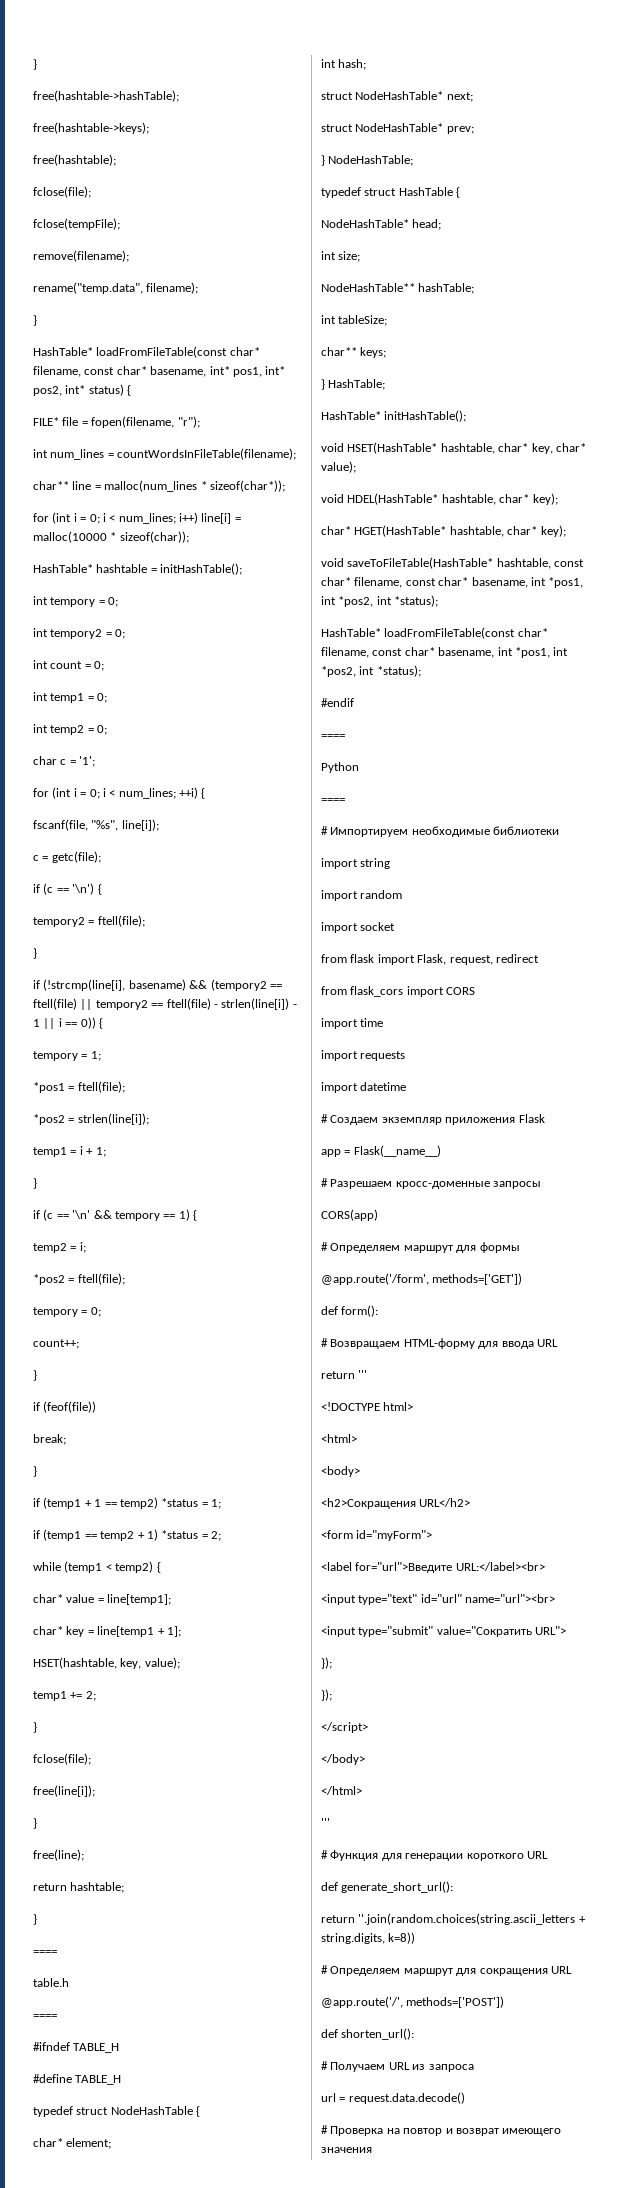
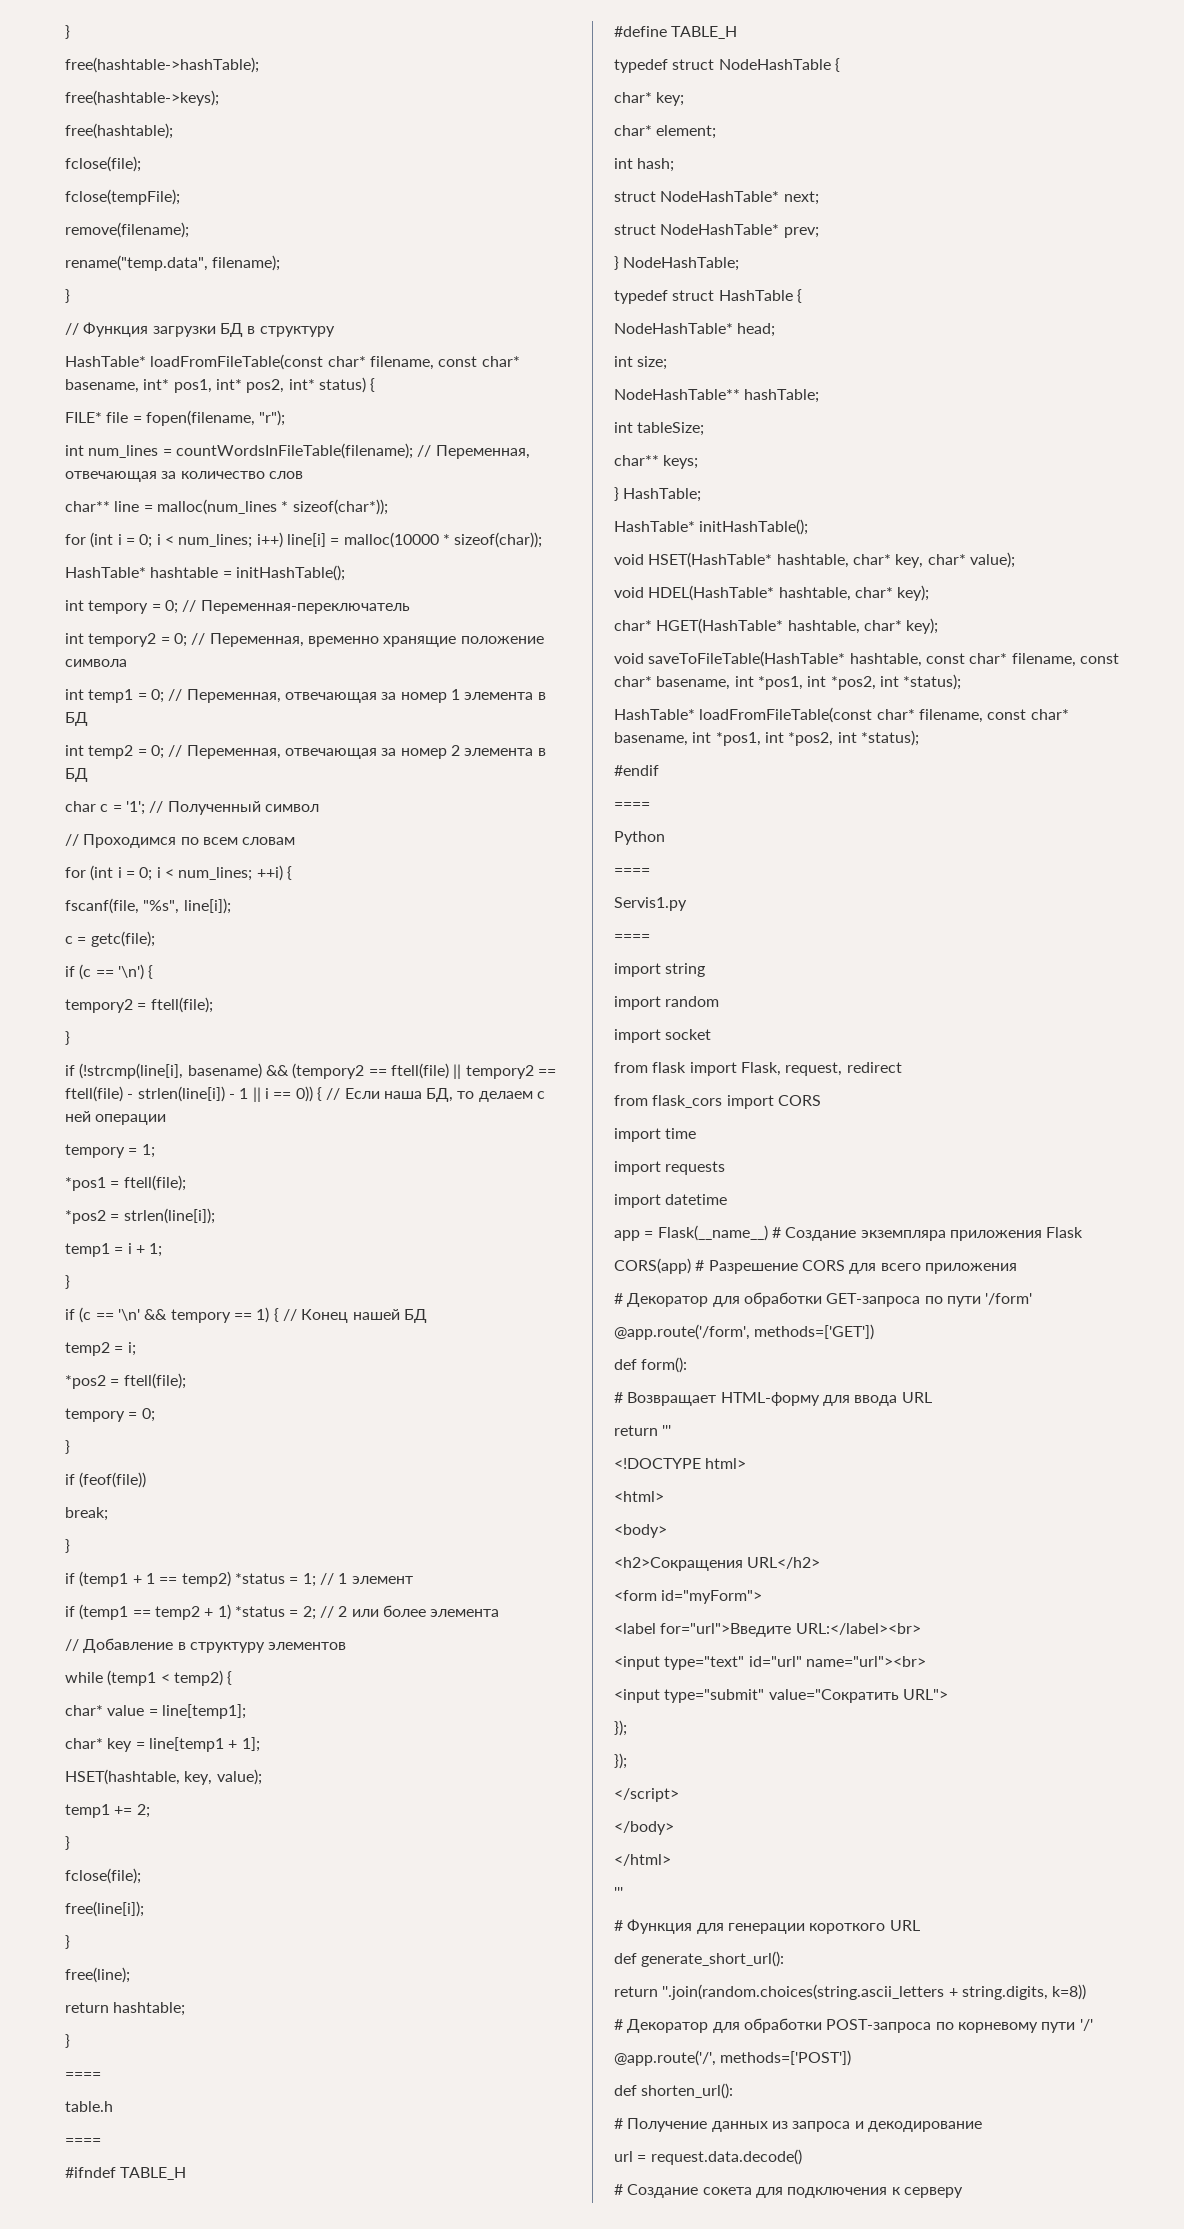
(37, 320) none -> [65,322,335,337] // // Функция загрузки БД в структуру
(297, 454) none -> [417,445,530,459] [65,471,303,482] // Переменная, отвечающая за количество слов
(119, 602) none -> [182,600,410,614] // Переменная-переключатель
[33,660,105,671] [33,692,108,703] [33,724,108,735] [33,756,96,767] // int count = 0; // int temp1 = 0; // int temp2 = 0; // char c = '1'; -> [191,633,544,647] [65,659,127,667] [65,689,546,703] [65,712,88,726] [65,745,546,759] [65,768,88,782] [65,801,319,815] [65,834,296,848] // Переменная, временно хранящие положение символа // int temp1 = 0; // Переменная, отвечающая за номер 1 элемента в БД // int temp2 = 0; // Переменная, отвечающая за номер 2 элемента в БД // char c = '1'; // Полученный символ // // Проходимся по всем словам
(103, 1023) none -> [326,1088,546,1102] [65,1111,167,1125] // Если наша БД, то делаем с ней операции
(197, 1215) none -> [282,1309,427,1323] // Конец нашей БД
[33,1339,79,1349] // count++; -> (155, 1415) none
(221, 1504) none -> [319,1573,413,1585] // 1 элемент
(221, 1536) none -> [319,1605,500,1618] [65,1638,347,1653] // 2 или более элемента // // Добавление в структуру элементов
(201, 2111) none -> [614,92,685,106] // char* key;
[321,826,560,837] # Импортируем необходимые библиотеки -> [614,897,687,911] [614,934,650,941] Servis1.py // ====
[321,1114,545,1125] [321,1145,441,1157] [321,1178,542,1189] [321,1209,378,1221] [321,1242,520,1253] # Создаем экземпляр приложения Flask // app = Flask(__name__) // # Разрешаем кросс-доменные запросы // CORS(app) // # Определяем маршрут для формы -> [614,1225,1084,1241] [614,1258,1017,1274] [614,1292,1033,1307] app = Flask(__name__) # Создание экземпляра приложения Flask // CORS(app) # Разрешение CORS для всего приложения // # Декоратор для обработки GET-запроса по пути '/form'
[330,1339,401,1349] Возвращаем -> [627,1392,717,1406] Возвращает
[330,1966,572,1976] Определяем маршрут для сокращения URL -> [627,2018,1093,2033] Декоратор для обработки POST-запроса по корневому пути '/'
[330,2062,410,2072] Получаем URL -> [627,2118,768,2132] Получение данных
(474, 2068) none -> [854,2121,982,2132] и декодирование
[330,2126,562,2136] [321,2147,372,2153] Проверка на повтор и возврат имеющего значения -> [627,2184,963,2198] Создание сокета для подключения к серверу

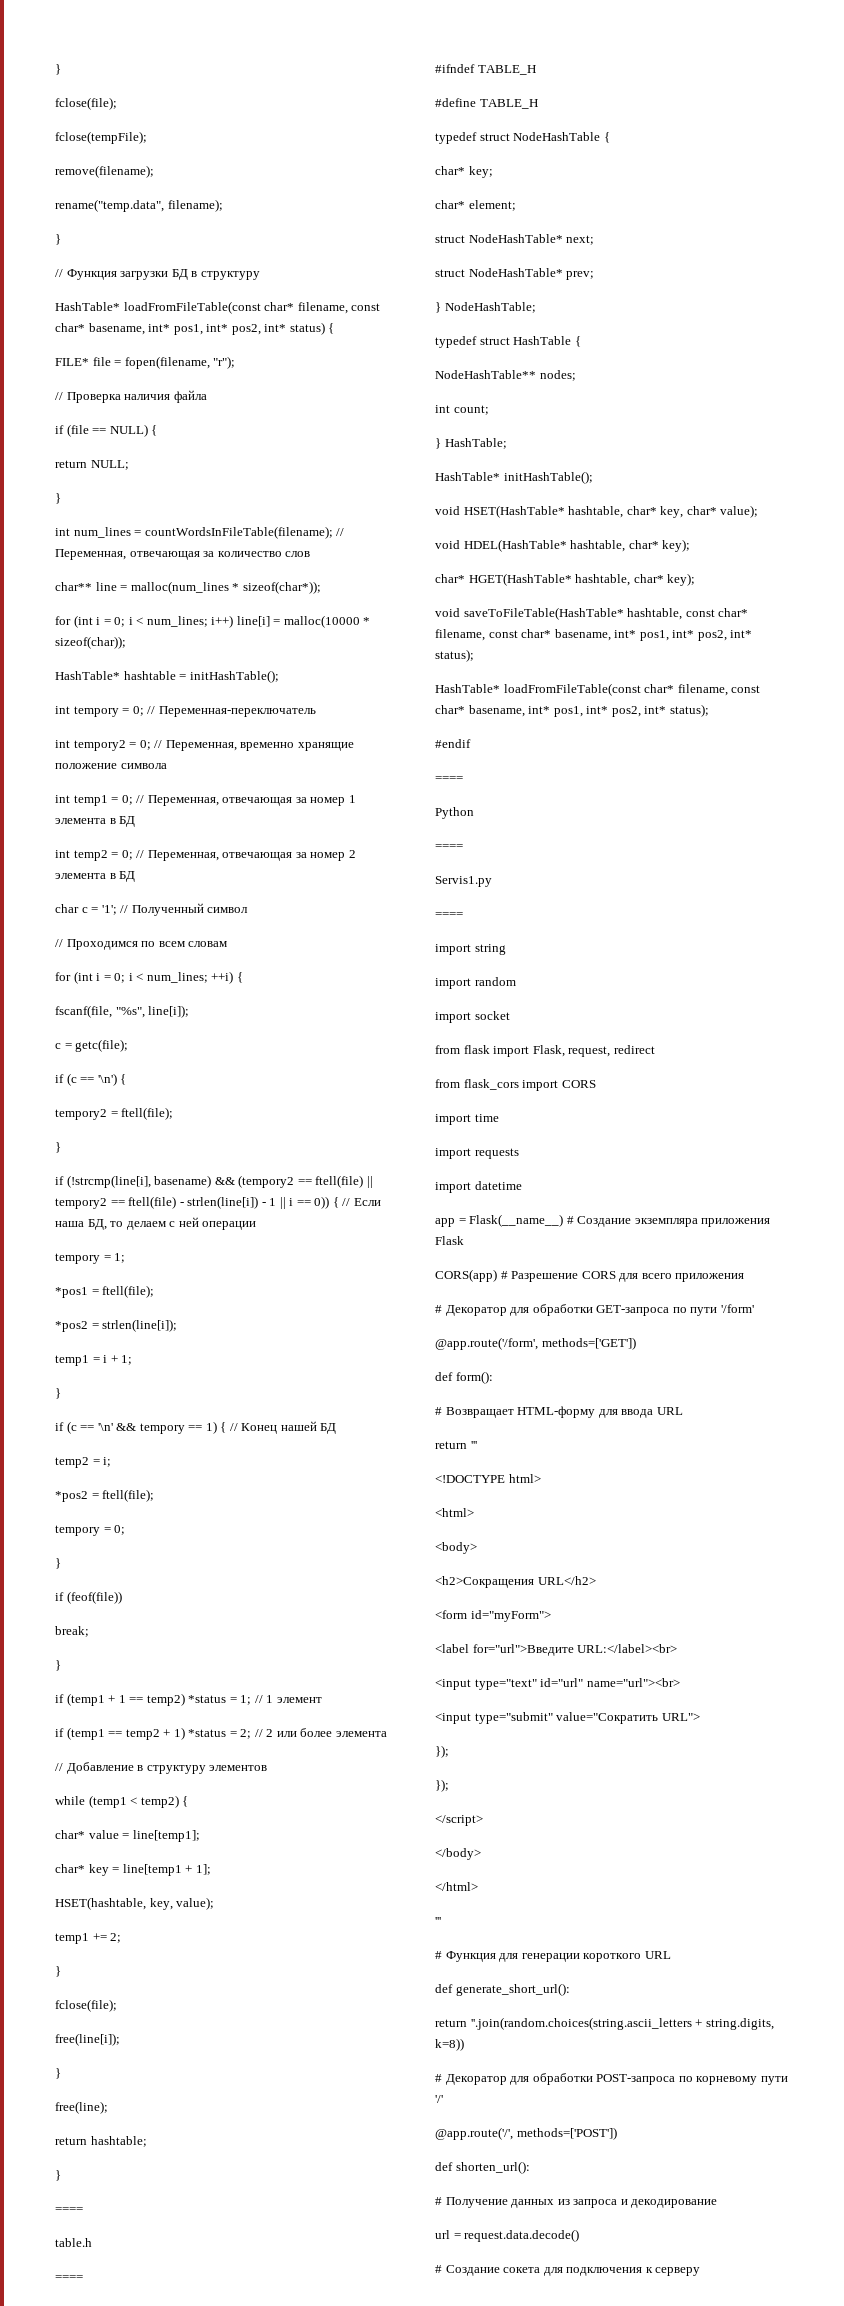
[65,25,70,39] [65,57,259,73] [65,90,219,106] [65,123,173,139] } // free(hashtable->hashTable); // free(hashtable->keys); // free(hashtable); -> [55,64,61,75] }
(286, 418) none -> [55,390,207,403] [55,424,158,437] [55,460,129,470] [55,493,61,504] // // Проверка наличия файла // if (file == NULL) { // return NULL; // }
[614,158,675,172] // int hash; -> (516, 205) none
[614,323,776,337] [614,356,668,370] [614,389,820,403] [614,422,705,436] [614,455,699,469] NodeHashTable* head; // int size; // NodeHashTable** hashTable; // int tableSize; // char** keys; -> [435,370,576,381] [435,405,489,415] NodeHashTable** nodes; // int count;
[734,674,962,690] [614,707,1069,723] [614,730,919,746] int *pos1, int *pos2, int *status); // HashTable* loadFromFileTable(const char* filename, const char* basename, int *pos1, int *pos2, int *status); -> [614,630,753,641] [435,649,474,662] [435,683,761,696] [435,704,709,717] int* pos1, int* pos2, int* status); // HashTable* loadFromFileTable(const char* filename, const char* basename, int* pos1, int* pos2, int* status);

